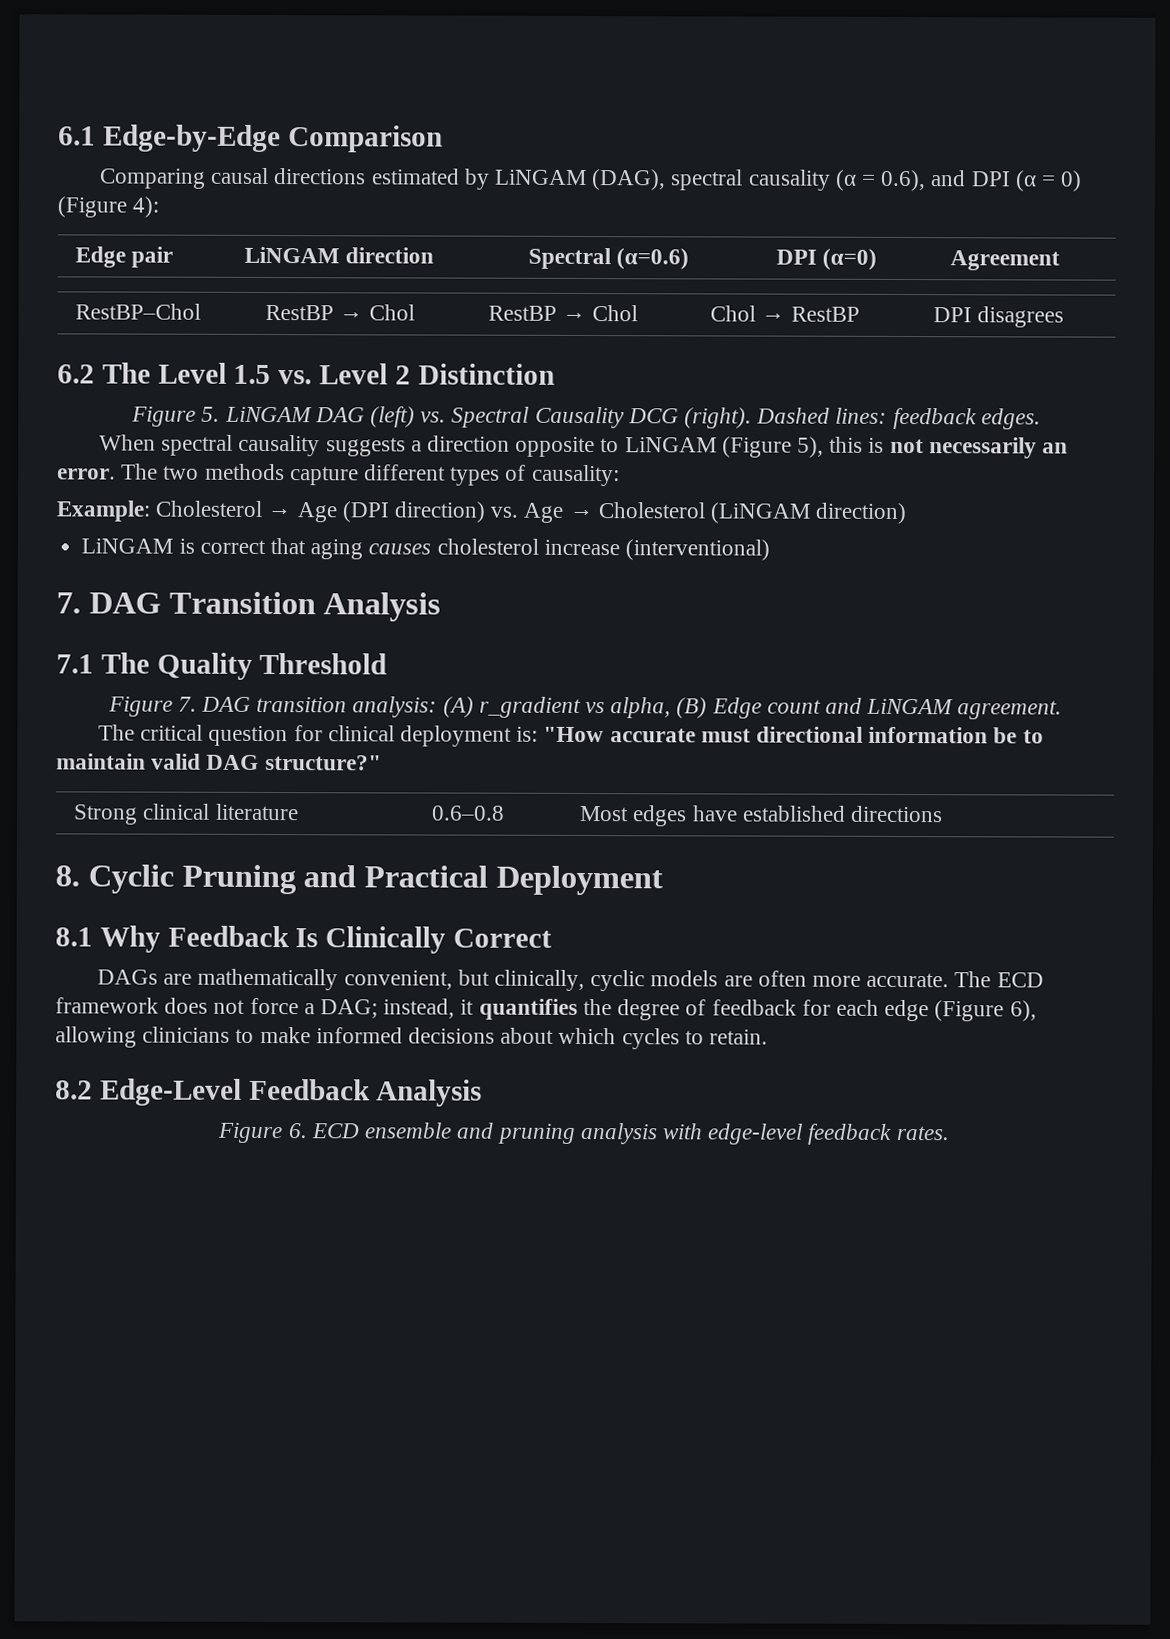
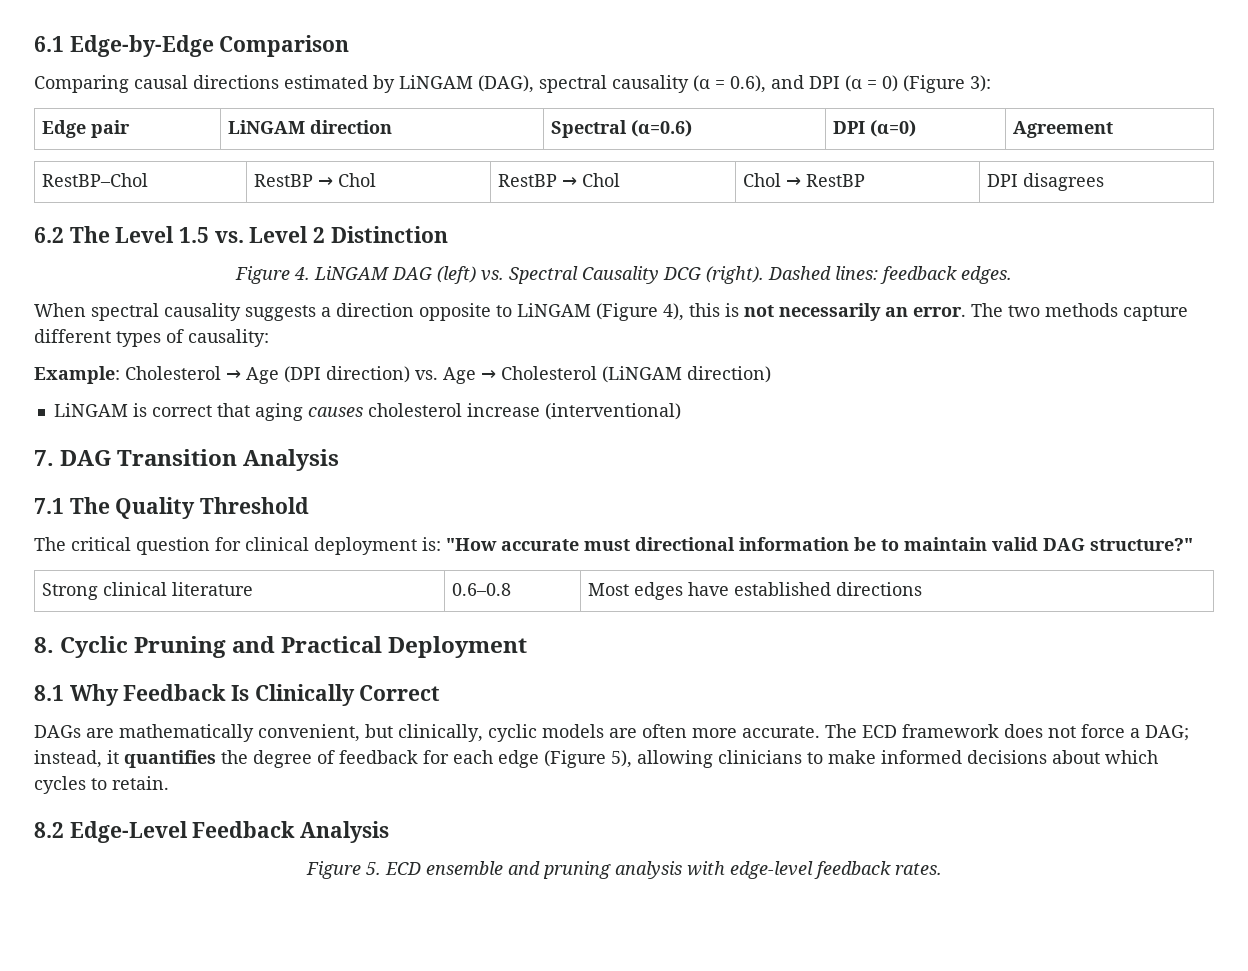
[132,196,160,218] 4): -> [970,75,991,92] 3):
[201,406,221,422] 5. -> [294,267,310,280] 4.
[796,436,824,458] 5), -> [663,303,684,321] 4),
[107,696,1063,720] // Figure 7. DAG transition analysis: (A) r_gradient vs alpha, (B) Edge count and LiNGAM agreement. -> (310, 505) none
[1009,1000,1037,1022] 6), -> [611,750,632,768] 5),
[287,1123,308,1139] 6. -> [365,862,381,875] 5.

